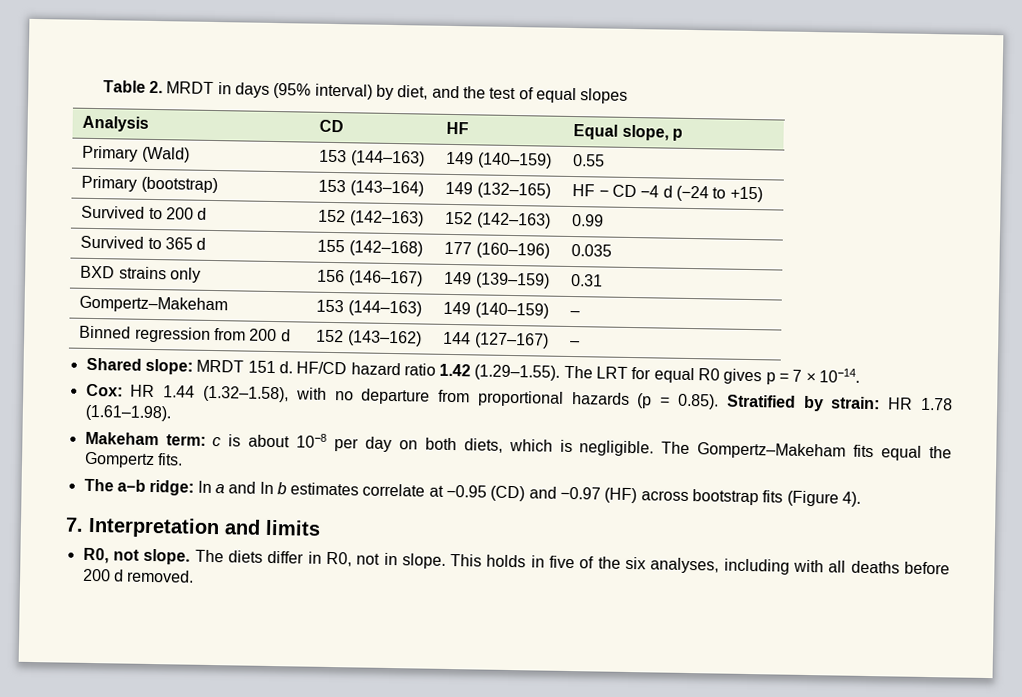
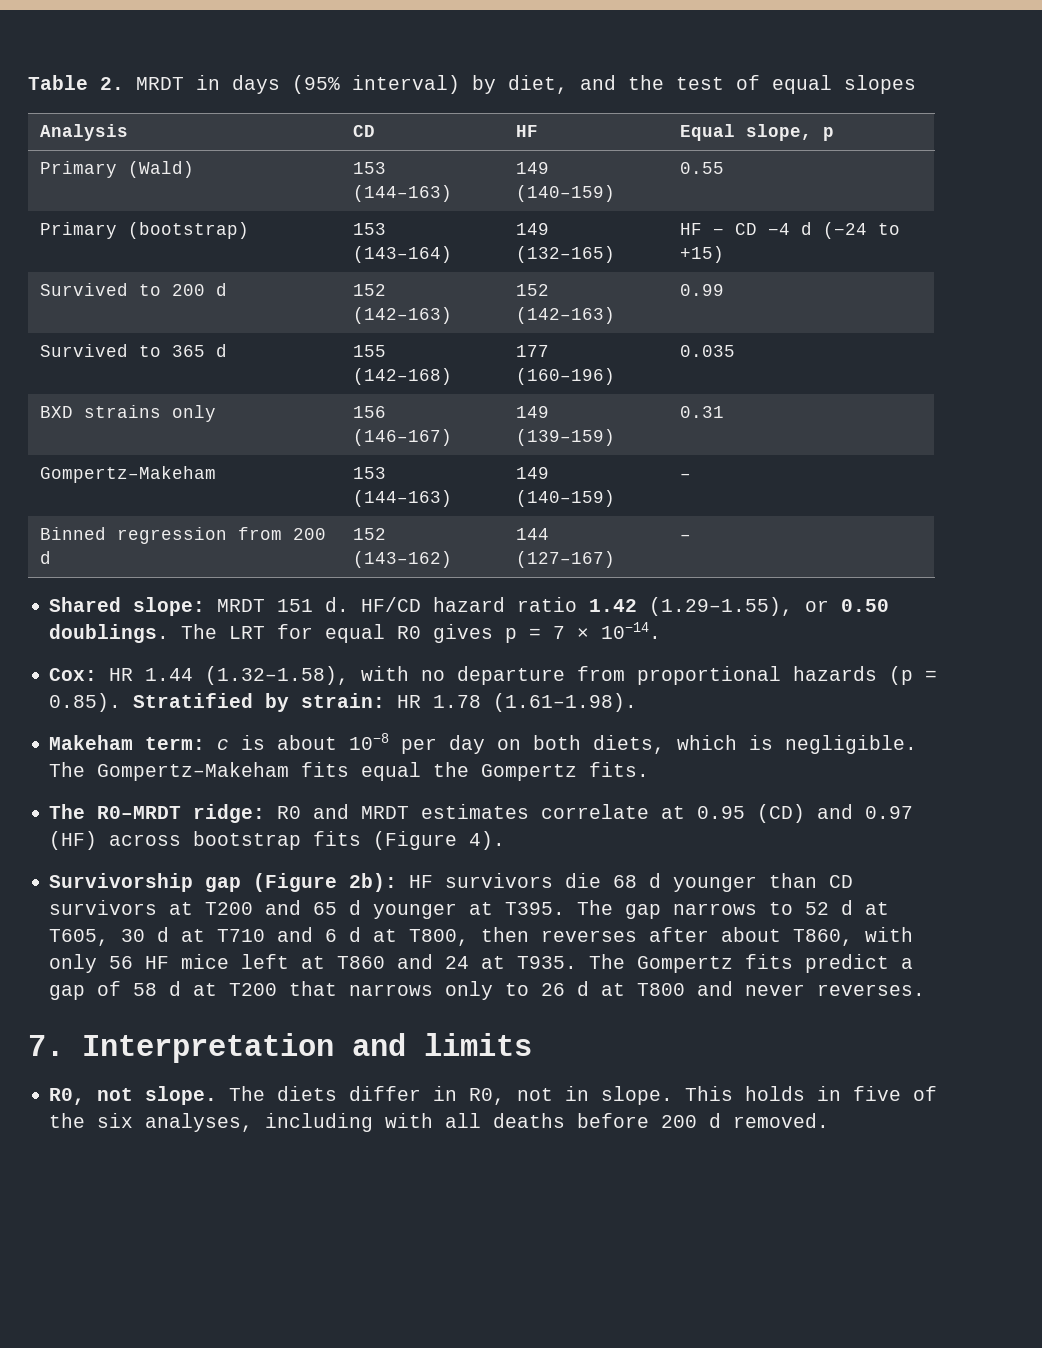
[474,364,561,381] (1.29–1.55). -> [649,597,890,616] [49,624,170,643] (1.29–1.55), or 0.50 doublings.
[116,479,287,496] a–b ridge: ln a and ln b -> [97,804,410,823] R0–MRDT ridge: R0 and MRDT
[446,484,488,498] −0.95 -> [697,806,746,819] 0.95
[560,486,602,500] −0.97 -> [865,806,914,819] 0.97
(862, 499) none -> [49,873,854,892] [49,900,890,919] [49,927,914,946] [49,954,914,973] [49,981,926,1000] // Survivorship gap (Figure 2b): HF survivors die 68 d younger than CD survivors at T200 and 65 d younger at T395. The gap narrows to 52 d at T605, 30 d at T710 and 6 d at T800, then reverses after about T860, with only 56 HF mice left at T860 and 24 at T935. The Gompertz fits predict a gap of 58 d at T200 that narrows only to 26 d at T800 and never reverses.

